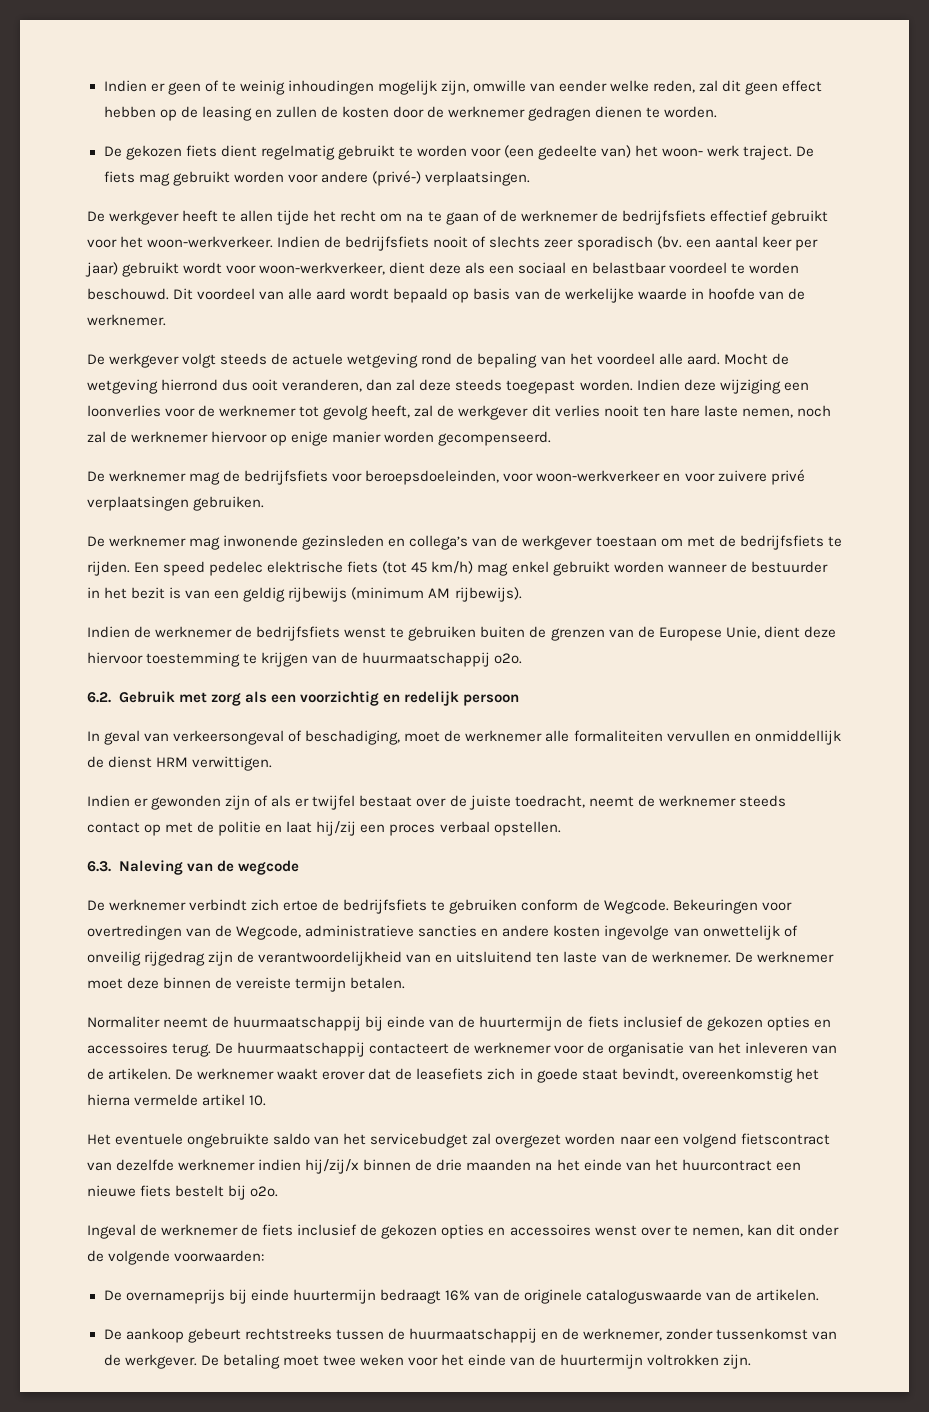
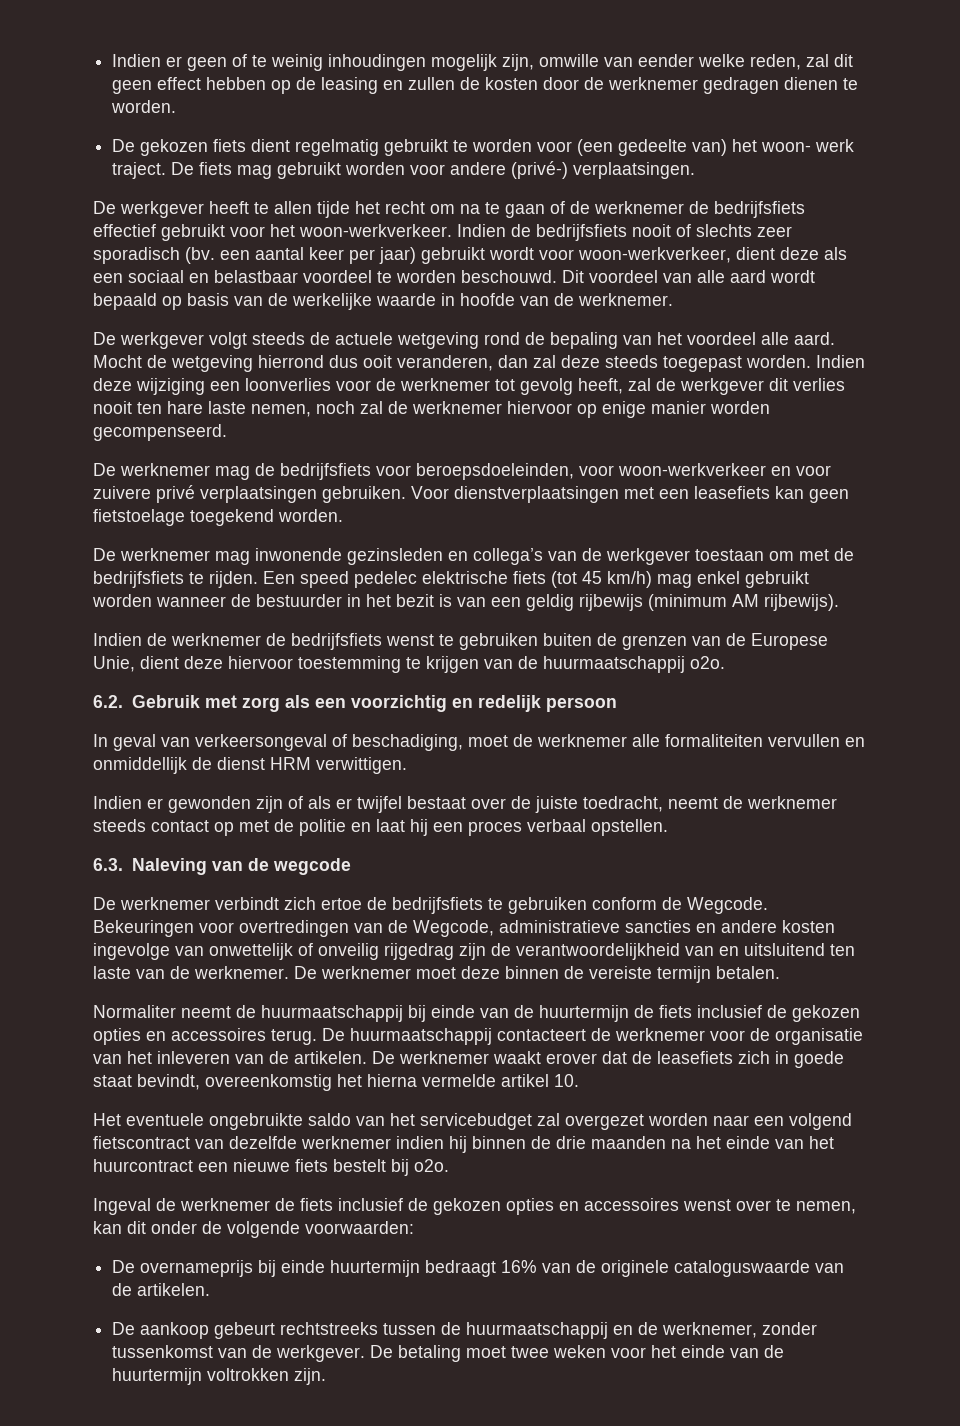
(265, 503) none -> [411,486,849,503] [93,509,343,526] Voor dienstverplaatsingen met een leasefiets kan geen fietstoelage toegekend worden.
[316,821,357,836] hij/zij -> [410,819,428,836] hij
[305,1159,360,1174] hij/zij/x -> [449,1136,467,1153] hij

